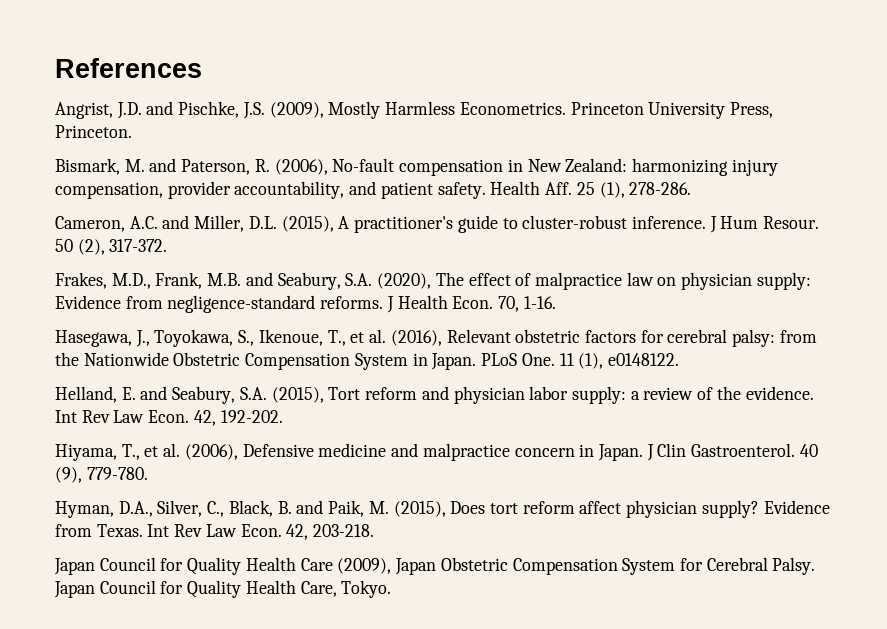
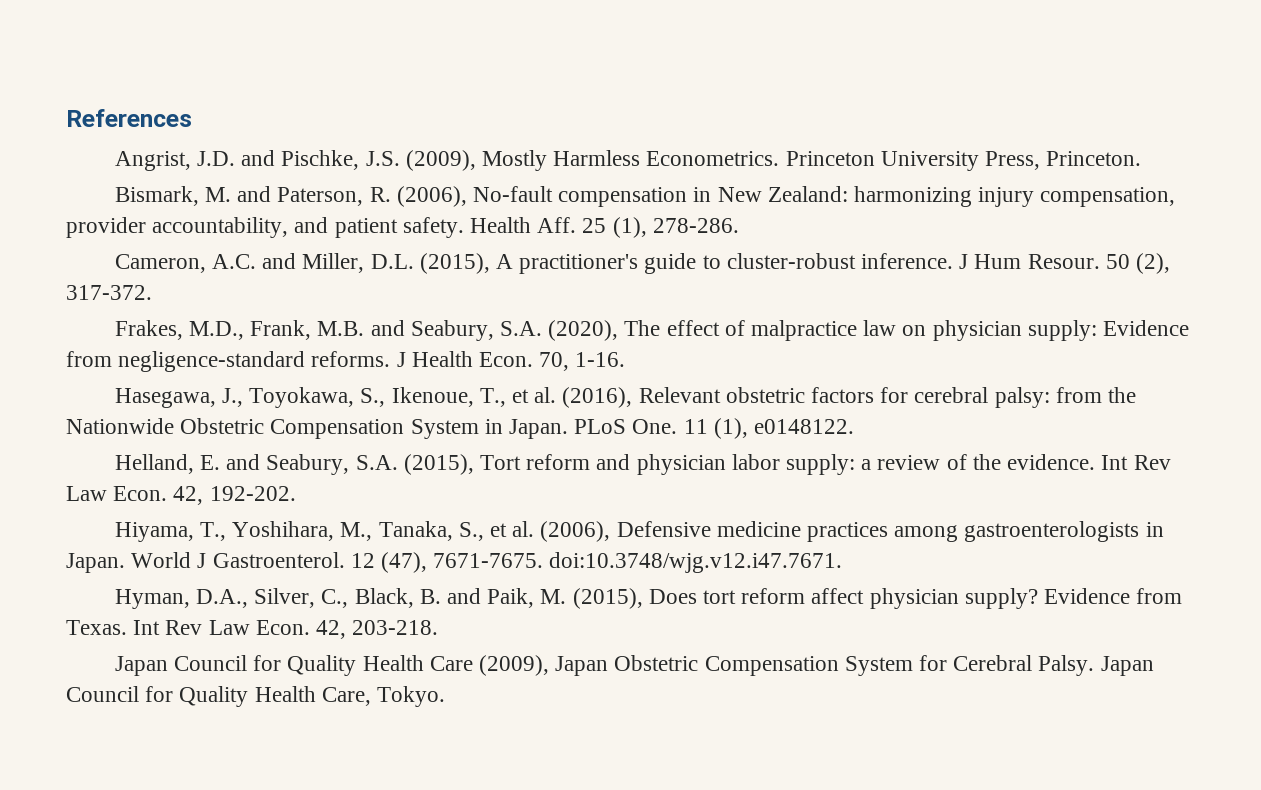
(140, 452) none -> [232,521,484,541] Yoshihara, M., Tanaka, S.,
[391,443,818,461] [55,467,148,483] and malpractice concern in Japan. J Clin Gastroenterol. 40 (9), 779-780. -> [807,521,1164,542] [66,552,843,573] practices among gastroenterologists in Japan. World J Gastroenterol. 12 (47), 7671-7675. doi:10.3748/wjg.v12.i47.7671.

